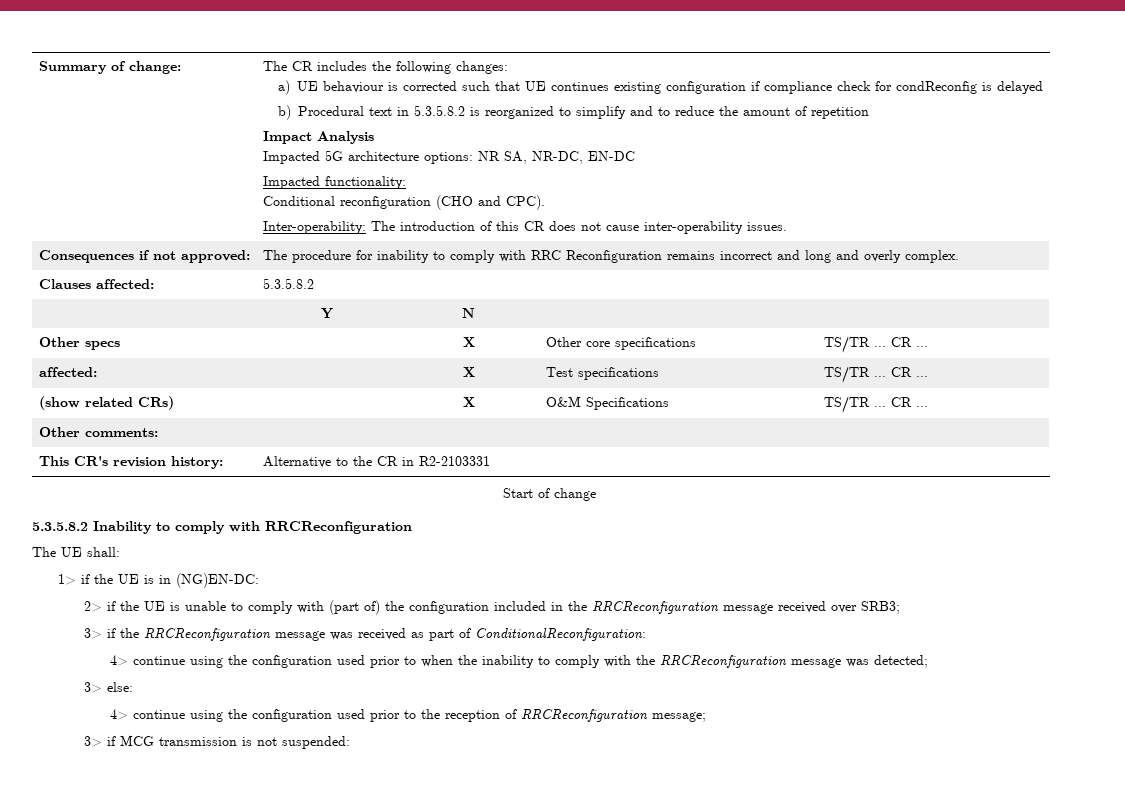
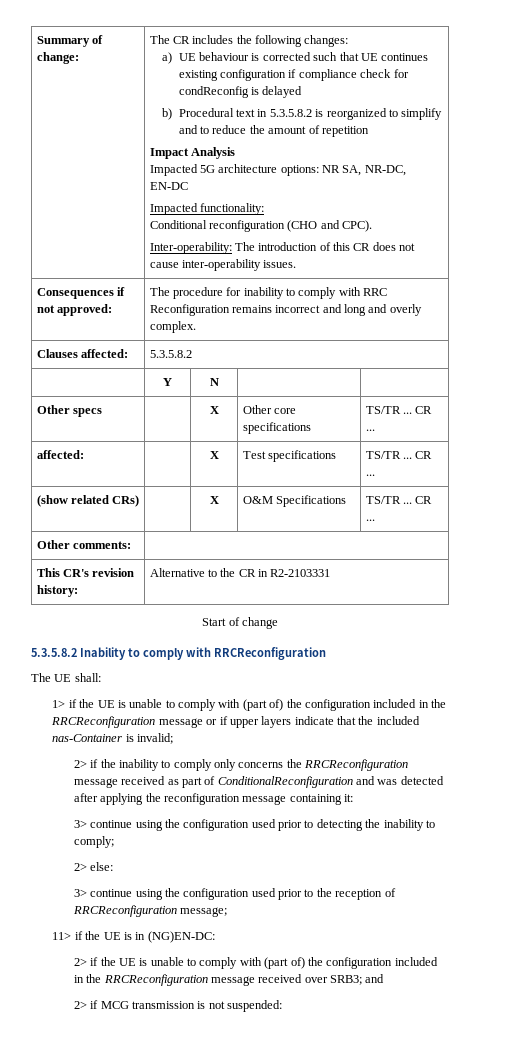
(155, 579) none -> [129,699,447,711] [51,716,420,728] [52,733,174,744] [73,759,409,771] [73,776,444,788] [73,793,354,805] [73,819,435,831] [73,836,114,848] [73,862,114,871] [73,888,396,900] [72,905,228,917] [52,931,132,940] unable to comply with (part of) the configuration included in the RRCReconfiguration message or if upper layers indicate that the included nas-Container is invalid; // 2> if the inability to comply only concerns the RRCReconfiguration message received as part of ConditionalReconfiguration and was detected after applying the reconfiguration message containing it: // 3> continue using the configuration used prior to detecting the inability to comply; // 2> else: // 3> continue using the configuration used prior to the reception of RRCReconfiguration message; // 11> if the UE is
[84,628,647,641] [110,655,929,668] [84,682,134,693] [110,709,707,722] [84,736,103,747] // 3> if the RRCReconfiguration message was received as part of ConditionalReconfiguration: // 4> continue using the configuration used prior to when the inability to comply with the RRCReconfiguration message was detected; // 3> else: // 4> continue using the configuration used prior to the reception of RRCReconfiguration message; // 3> -> [365,974,385,983] [73,1001,87,1009] and // 2>

